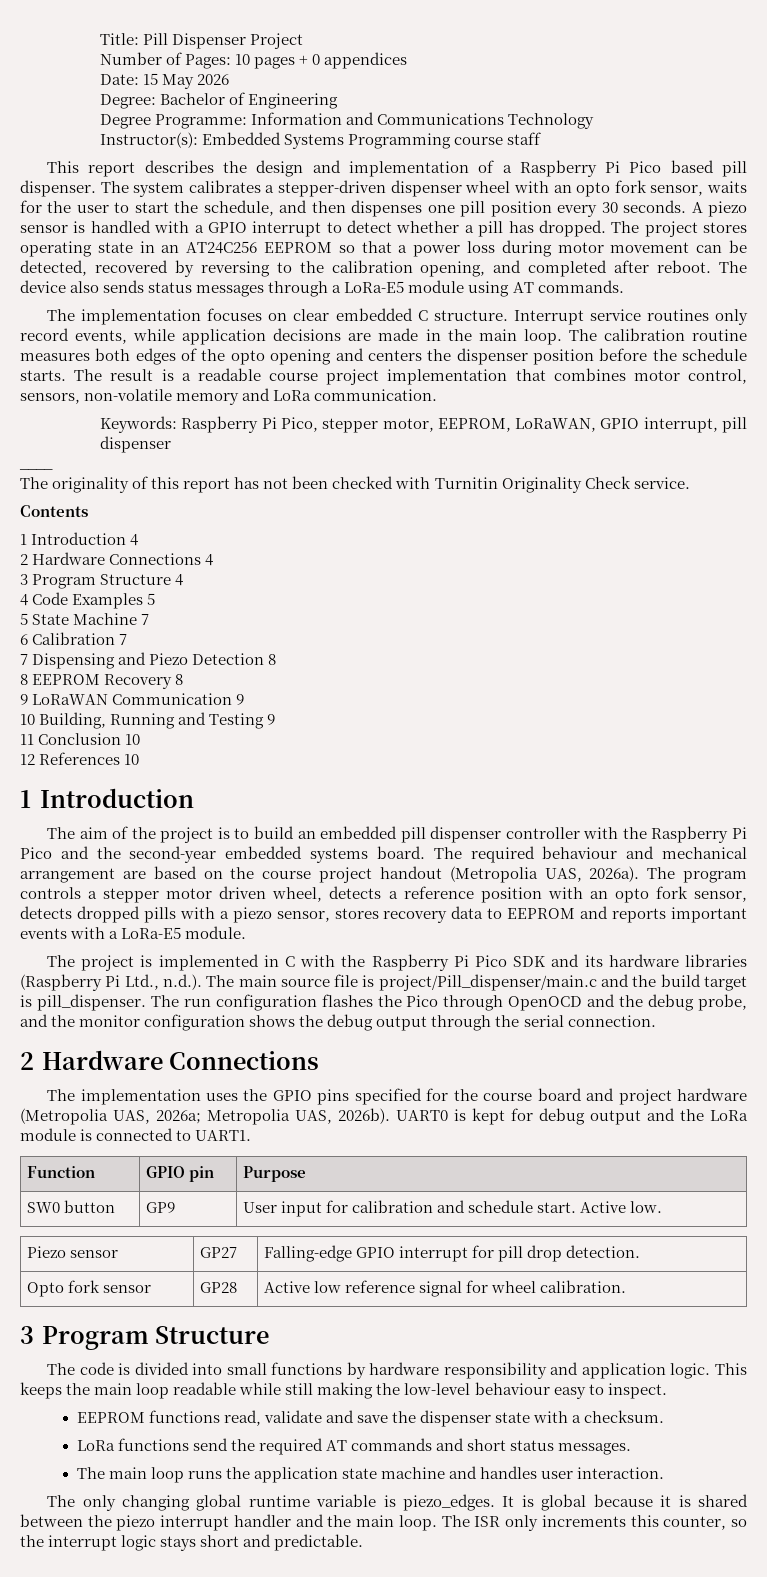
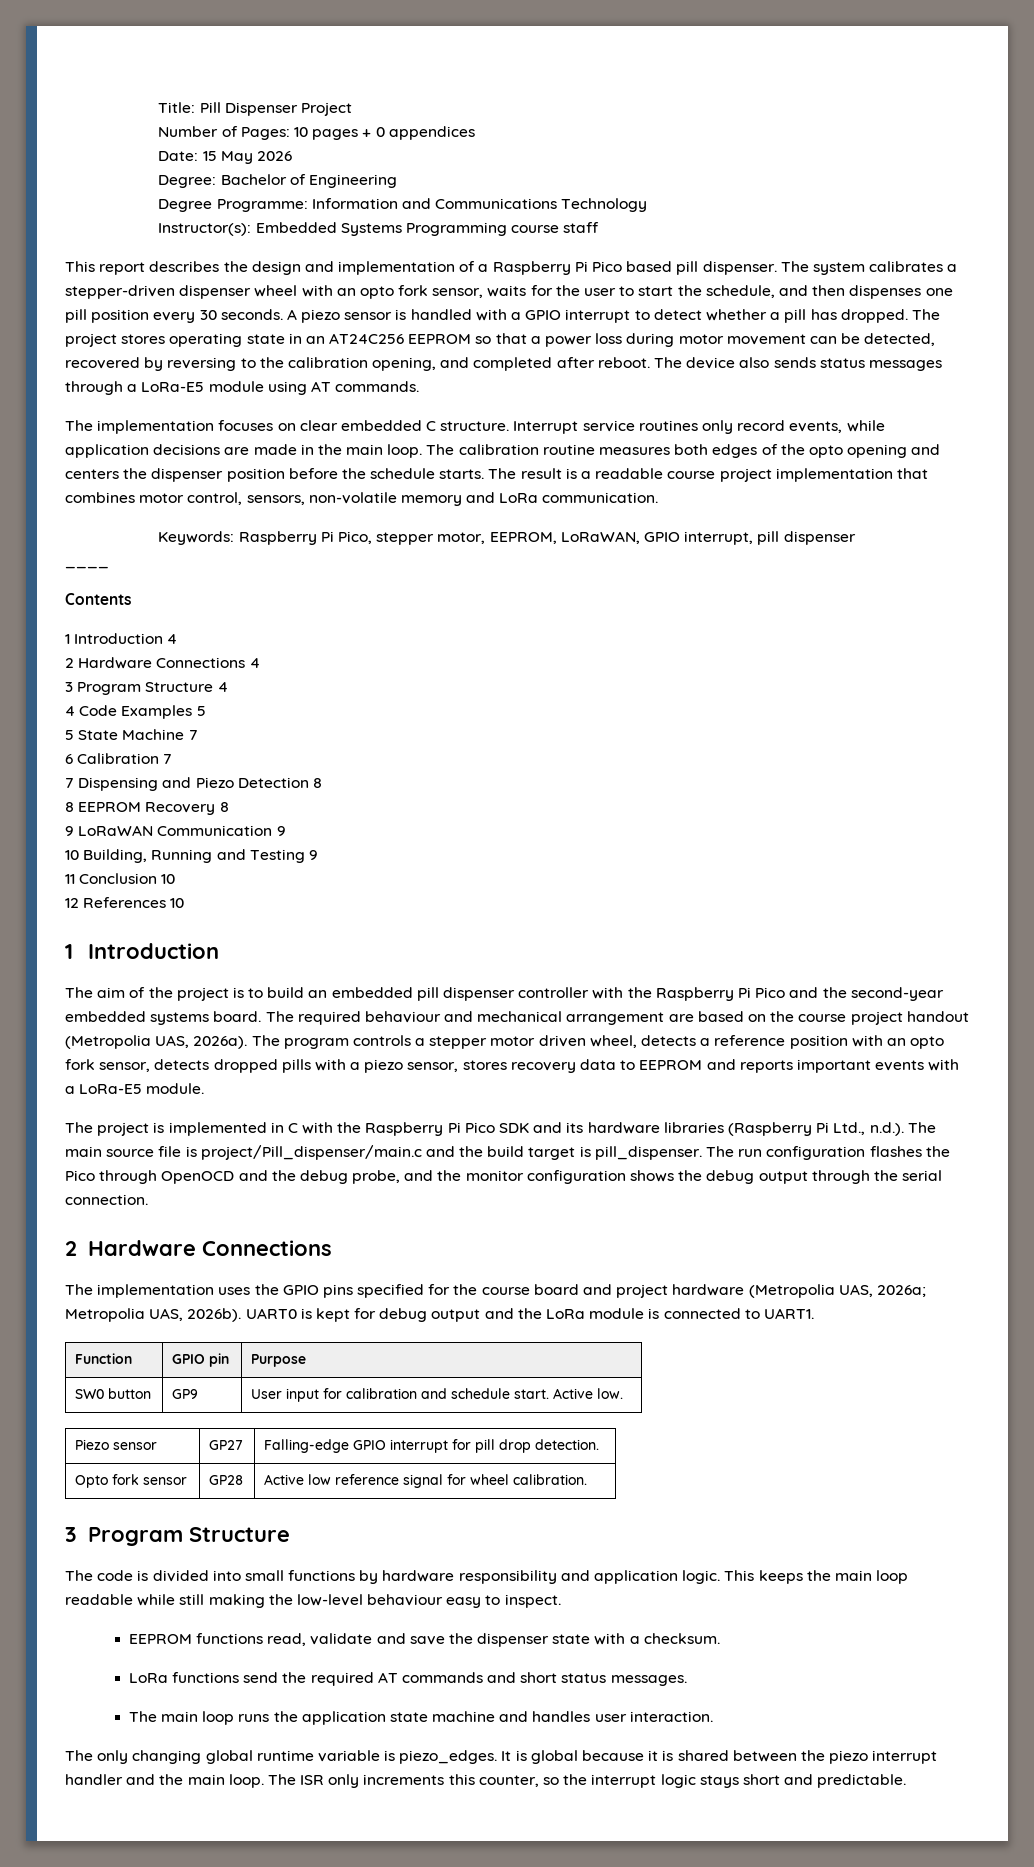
[20,476,690,493] // The originality of this report has not been checked with Turnitin Originality Check service. -> (109, 567) none

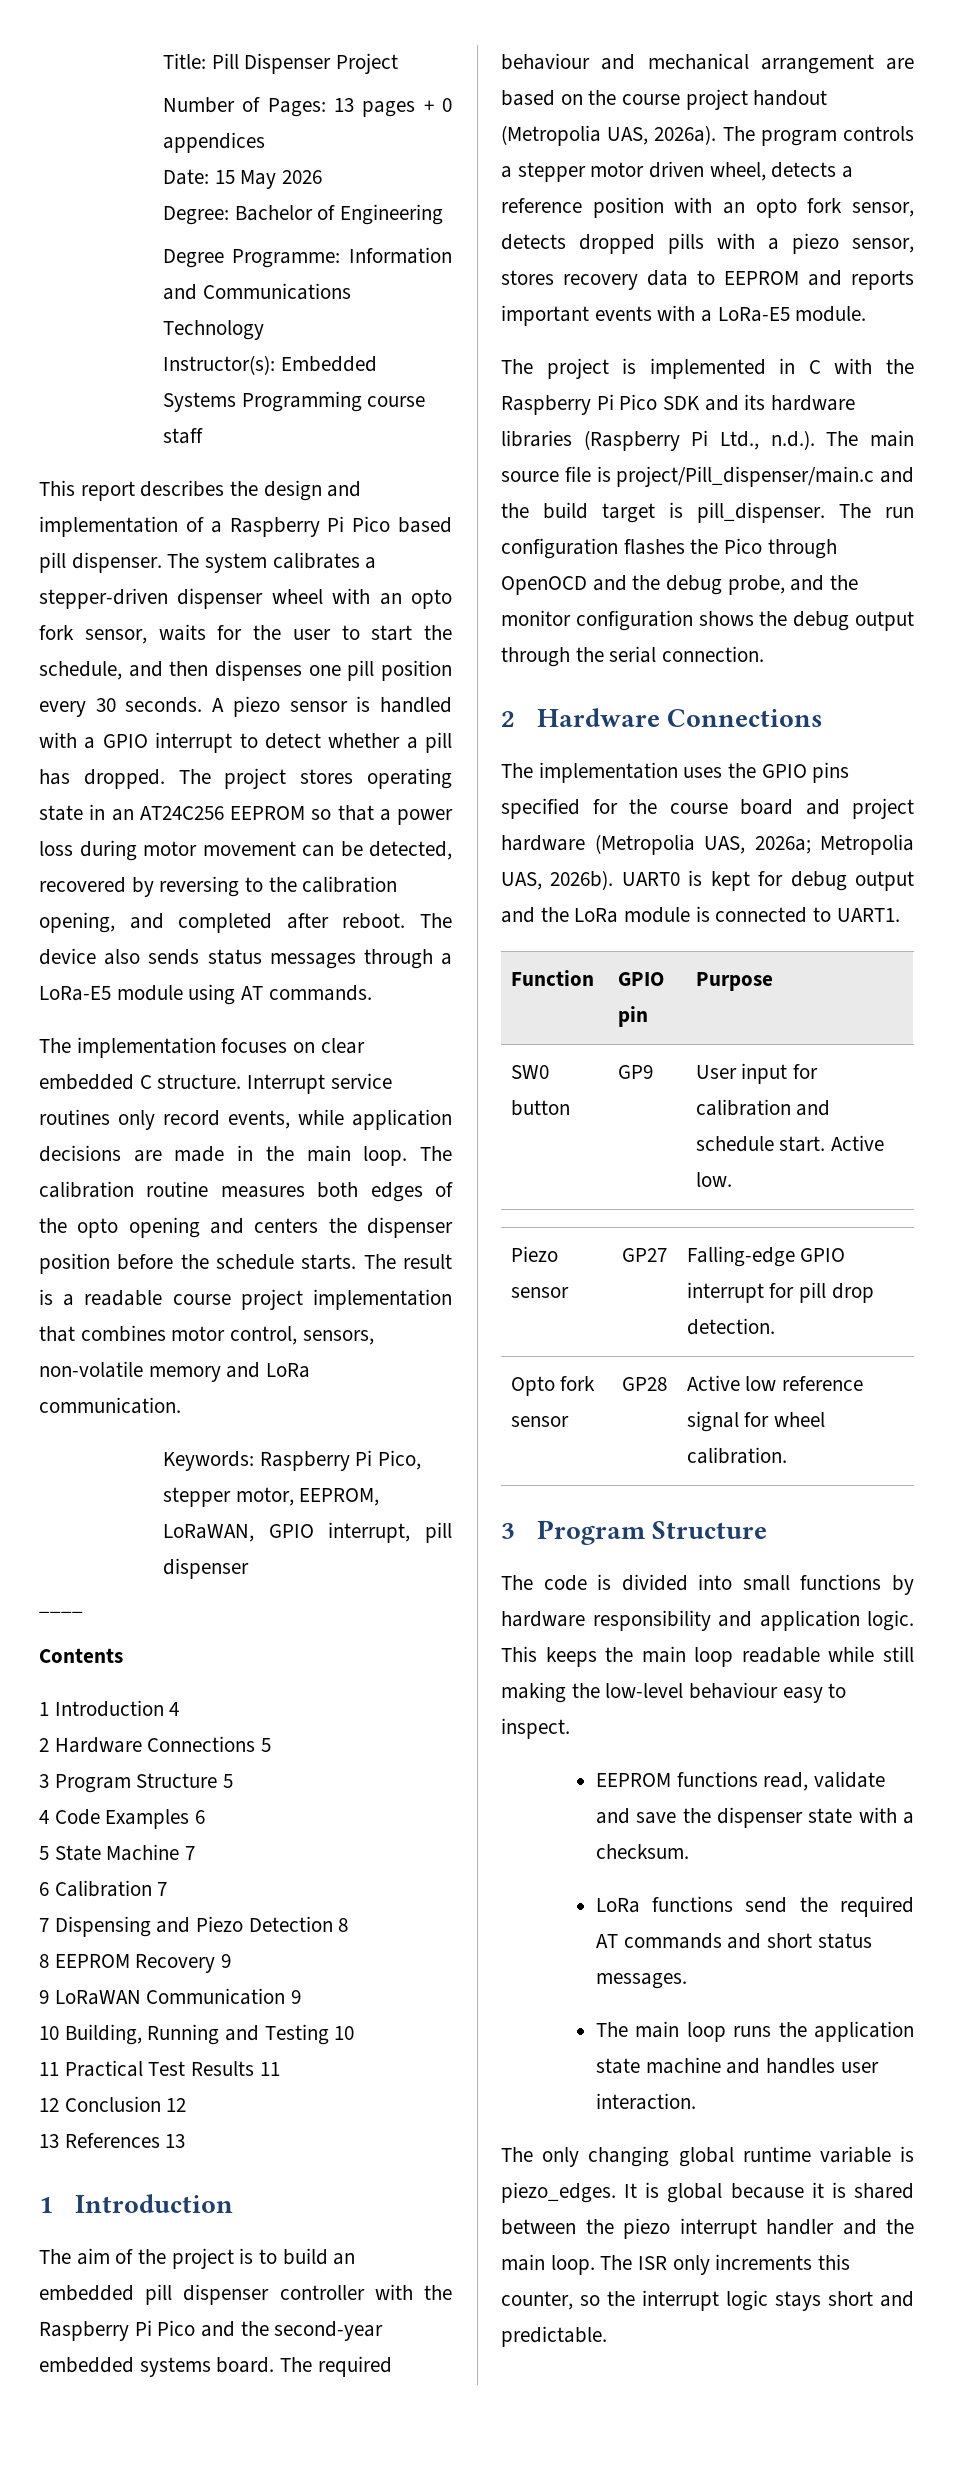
[294,127,309,137] 10 -> [333,98,354,112] 13
[249,658,260,668] [65,682,228,695] 4 // 3 Program Structure 4 -> [261,1738,272,1752] [39,1773,234,1793] 5 // 3 Program Structure 5
[196,706,206,716] 5 -> [195,1810,206,1824] 6
[219,802,229,812] 8 -> [221,1954,232,1968] 9
[308,850,318,860] [65,873,176,884] [65,897,185,908] 9 // 11 Conclusion 10 // 12 References 10 -> [334,2026,355,2040] [39,2060,280,2077] [39,2096,187,2112] [39,2133,186,2148] 10 // 11 Practical Test Results 11 // 12 Conclusion 12 // 13 References 13

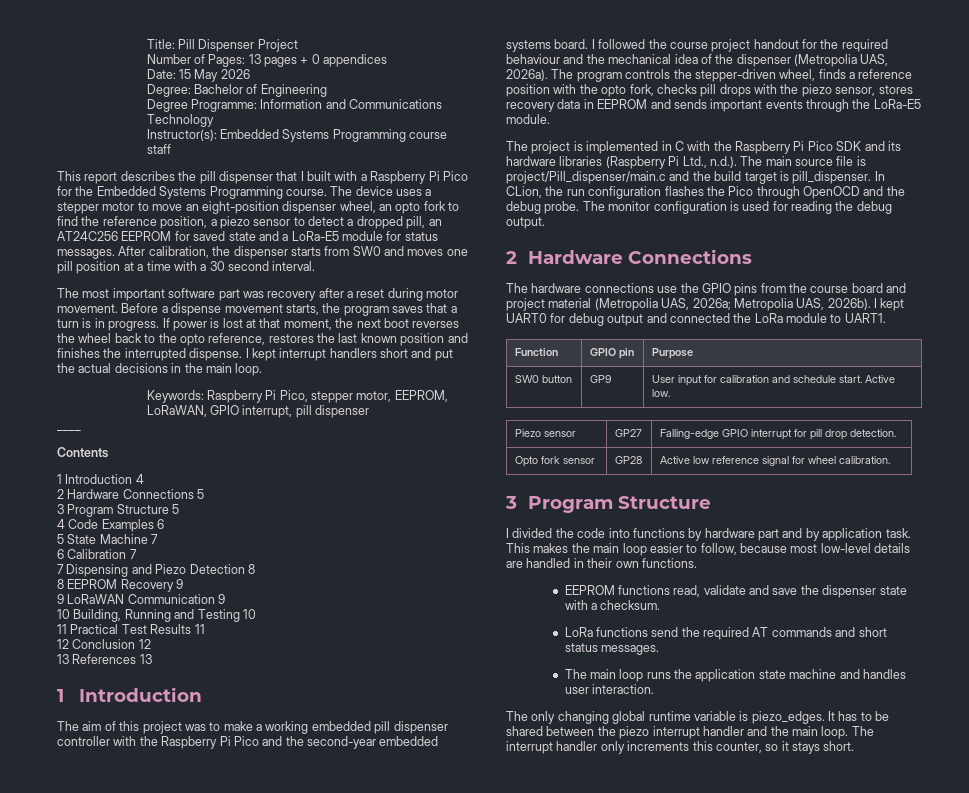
[263,480,362,501] [39,516,452,537] [39,552,377,573] [39,588,452,609] [39,624,452,644] [39,660,453,681] [39,696,453,717] [39,732,452,753] [39,768,452,789] [39,804,453,825] [39,840,452,861] [39,876,398,897] [39,912,452,933] [39,948,452,969] [39,984,372,1005] [39,1037,365,1058] [39,1073,392,1094] [39,1109,452,1130] [39,1145,453,1166] [39,1181,453,1202] [39,1217,453,1238] [39,1253,452,1274] [39,1289,452,1310] [39,1325,374,1345] [39,1361,311,1382] [39,1397,181,1414] design and implementation of a Raspberry Pi Pico based pill dispenser. The system calibrates a stepper-driven dispenser wheel with an opto fork sensor, waits for the user to start the schedule, and then dispenses one pill position every 30 seconds. A piezo sensor is handled with a GPIO interrupt to detect whether a pill has dropped. The project stores operating state in an AT24C256 EEPROM so that a power loss during motor movement can be detected, recovered by reversing to the calibration opening, and completed after reboot. The device also sends status messages through a LoRa-E5 module using AT commands. // The implementation focuses on clear embedded C structure. Interrupt service routines only record events, while application decisions are made in the main loop. The calibration routine measures both edges of the opto opening and centers the dispenser position before the schedule starts. The result is a readable course project implementation that combines motor control, sensors, non-volatile memory and LoRa communication. -> [199,171,468,184] [57,186,432,199] [57,201,460,214] [57,216,442,229] [57,231,438,241] [57,246,468,259] [57,261,316,274] [57,288,459,301] [57,303,457,316] [57,318,460,331] [57,333,468,346] [57,348,453,361] [57,363,263,376] pill dispenser that I built with a Raspberry Pi Pico for the Embedded Systems Programming course. The device uses a stepper motor to move an eight-position dispenser wheel, an opto fork to find the reference position, a piezo sensor to detect a dropped pill, an AT24C256 EEPROM for saved state and a LoRa-E5 module for status messages. After calibration, the dispenser starts from SW0 and moves one pill position at a time with a 30 second interval. // The most important software part was recovery after a reset during motor movement. Before a dispense movement starts, the program saves that a turn is in progress. If power is lost at that moment, the next boot reverses the wheel back to the opto reference, restores the last known position and finishes the interrupted dispense. I kept interrupt handlers short and put the actual decisions in the main loop.
[138,2248,356,2269] the project is to build an -> [119,721,309,734] this project was to make a working
[280,2356,392,2377] [501,53,914,74] [501,89,828,110] The required behaviour and mechanical arrangement are based on the course project handout -> [591,39,888,52] [506,54,791,67] I followed the course project handout for the required behaviour and the mechanical idea of the dispenser
[501,161,854,182] [501,197,914,218] [501,233,779,254] a stepper motor driven wheel, detects a reference position with an opto fork sensor, detects dropped pills with a -> [673,69,913,82] [506,84,799,97] the stepper-driven wheel, finds a reference position with the opto fork, checks pill drops with the
[697,270,715,285] to -> [583,99,594,109] in
[851,270,914,290] reports -> [673,99,707,109] sends
[657,305,713,322] with a -> [806,99,871,112] through the
[839,503,871,518] The -> [874,171,885,181] [506,186,564,198] In CLion, the
[727,575,859,595] [501,610,914,631] [501,646,765,667] probe, and the monitor configuration shows the debug output through the serial connection. -> [544,201,892,214] [506,217,545,229] probe. The monitor configuration is used for reading the debug output.
[538,762,723,783] implementation uses -> [531,283,678,293] hardware connections use
[501,798,618,819] specified for -> [760,283,786,293] from
[501,835,585,851] hardware -> [548,298,592,308] material
[621,870,750,891] UART0 is kept -> [874,298,905,311] [506,313,547,323] I kept UART0
(535, 915) none -> [669,313,730,323] connected
[695,906,808,923] is connected -> (827, 318) none
[501,1574,914,1595] [501,1610,914,1631] [501,1646,914,1667] [501,1682,847,1703] [501,1718,570,1739] The code is divided into small functions by hardware responsibility and application logic. This keeps the main loop readable while still making the low-level behaviour easy to inspect. -> [506,528,911,541] [506,543,911,556] [506,558,697,568] I divided the code into functions by hardware part and by application task. This makes the main loop easier to follow, because most low-level details are handled in their own functions.
[645,2182,846,2203] is global because it is -> [838,711,890,721] has to be
[638,2256,668,2270] ISR -> [506,741,598,754] interrupt handler
[607,2290,914,2311] [501,2326,607,2347] the interrupt logic stays short and predictable. -> [781,741,855,754] it stays short.

